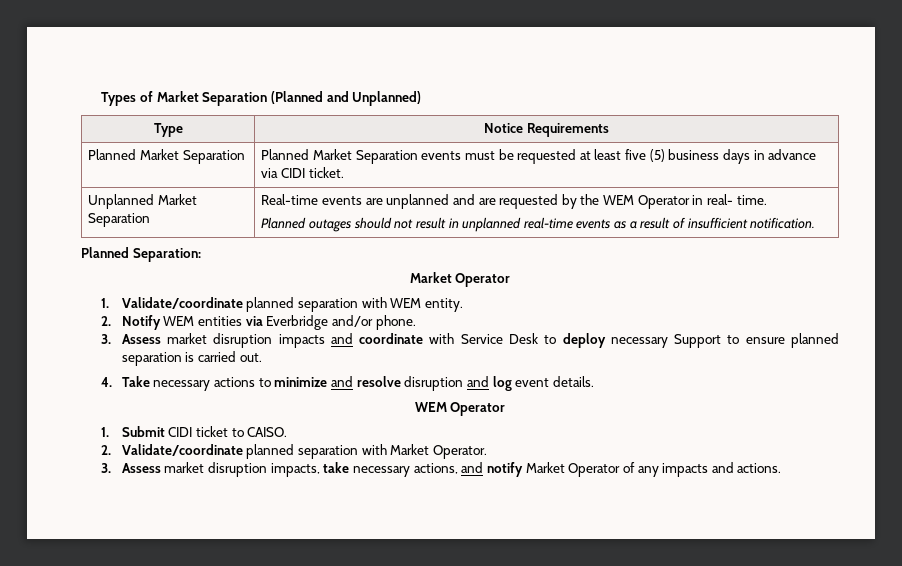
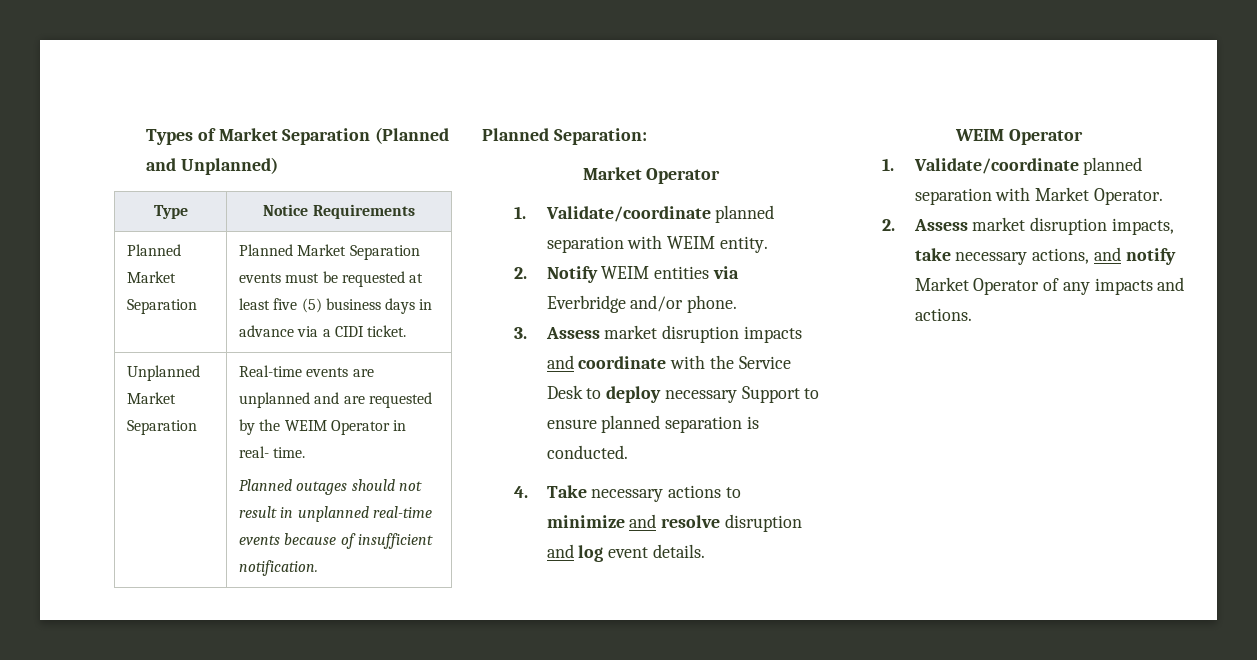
(279, 173) none -> [322,329,331,337] a
[603,195,635,205] WEM -> [284,420,327,431] WEIM
[614,217,671,229] as a result -> [284,533,337,545] because
[390,298,422,308] WEM -> [667,236,716,249] WEIM
[163,316,195,326] WEM -> [601,266,650,279] WEIM
(455, 338) none -> [709,355,734,369] the
[198,351,262,362] carried out. -> [546,445,628,459] conducted.
[414,402,506,416] [101,426,288,437] [101,445,112,455] WEM Operator // 1. Submit CIDI ticket to CAISO. // 2. -> [955,129,1083,145] [882,158,895,171] WEIM Operator // 1.
[101,463,112,473] 3. -> [882,219,896,231] 2.

